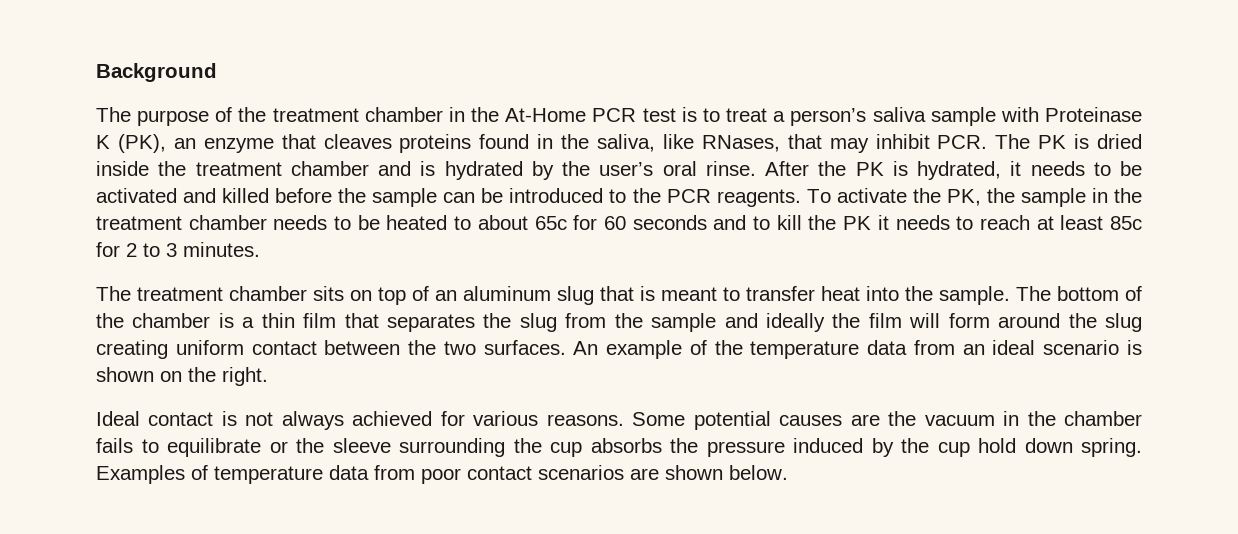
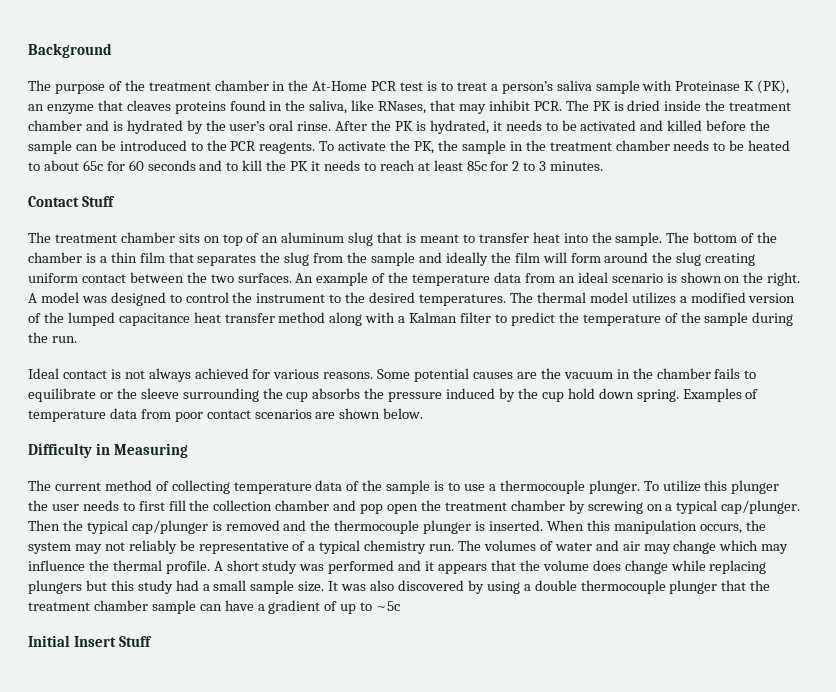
(260, 249) none -> [28,196,115,207] // Contact Stuff
(268, 376) none -> [28,292,796,306] [28,312,794,326] [28,332,77,343] A model was designed to control the instrument to the desired temperatures. The thermal model utilizes a modified version of the lumped capacitance heat transfer method along with a Kalman filter to predict the temperature of the sample during the run.
(788, 472) none -> [28,443,188,458] [28,480,780,494] [28,500,801,514] [28,520,766,534] [28,540,789,554] [28,560,767,574] [28,580,771,594] [28,600,401,614] [28,635,152,647] // Difficulty in Measuring // The current method of collecting temperature data of the sample is to use a thermocouple plunger. To utilize this plunger the user needs to first fill the collection chamber and pop open the treatment chamber by screwing on a typical cap/plunger. Then the typical cap/plunger is removed and the thermocouple plunger is inserted. When this manipulation occurs, the system may not reliably be representative of a typical chemistry run. The volumes of water and air may change which may influence the thermal profile. A short study was performed and it appears that the volume does change while replacing plungers but this study had a small sample size. It was also discovered by using a double thermocouple plunger that the treatment chamber sample can have a gradient of up to ~5c // Initial Insert Stuff

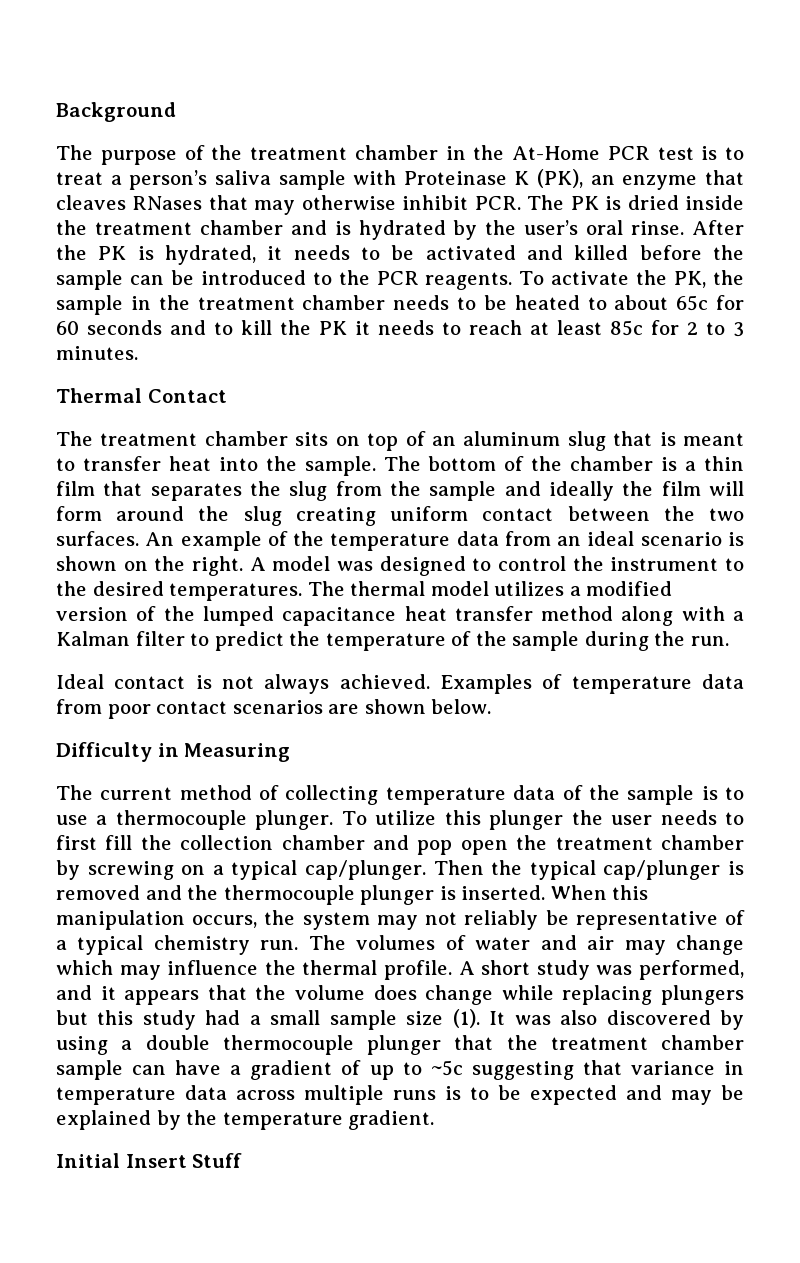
[174,100,427,114] proteins found in the saliva, like RNases, -> [132,196,203,210] RNases
(486, 109) none -> [301,195,396,210] otherwise
(604, 166) none -> [56,388,142,403] Thermal
[81,196,115,207] Stuff -> (227, 396) none
[194,368,757,382] [28,388,679,402] achieved for various reasons. Some potential causes are the vacuum in the chamber fails to equilibrate or the sleeve surrounding the cup absorbs the pressure induced by the cup hold down spring. -> [339,674,430,689] achieved.
[328,560,395,574] performed -> [639,960,745,980] performed,
[298,581,325,592] size. -> [406,1009,480,1028] size (1).
(401, 606) none -> [471,1060,745,1080] [56,1085,744,1105] [56,1110,435,1130] suggesting that variance in temperature data across multiple runs is to be expected and may be explained by the temperature gradient.

